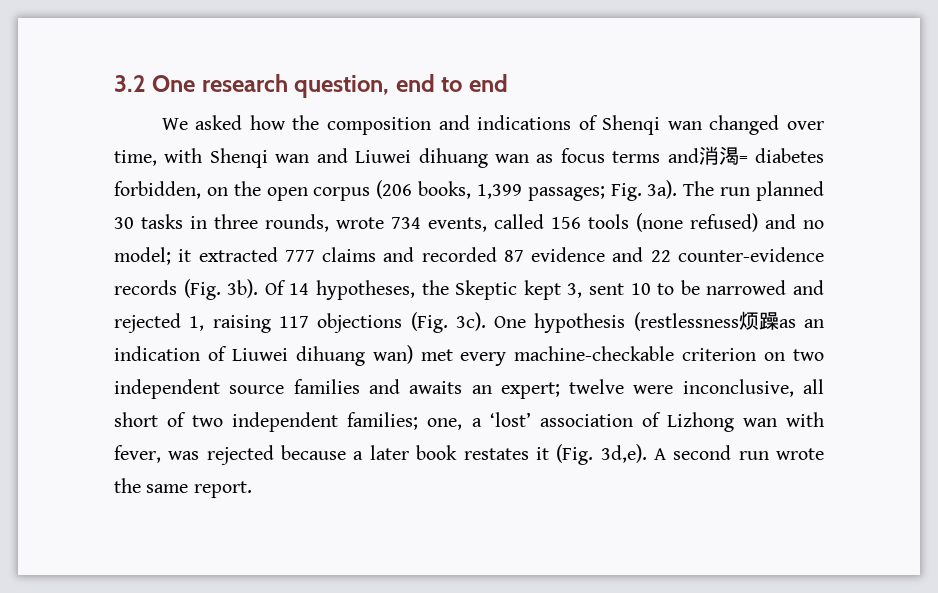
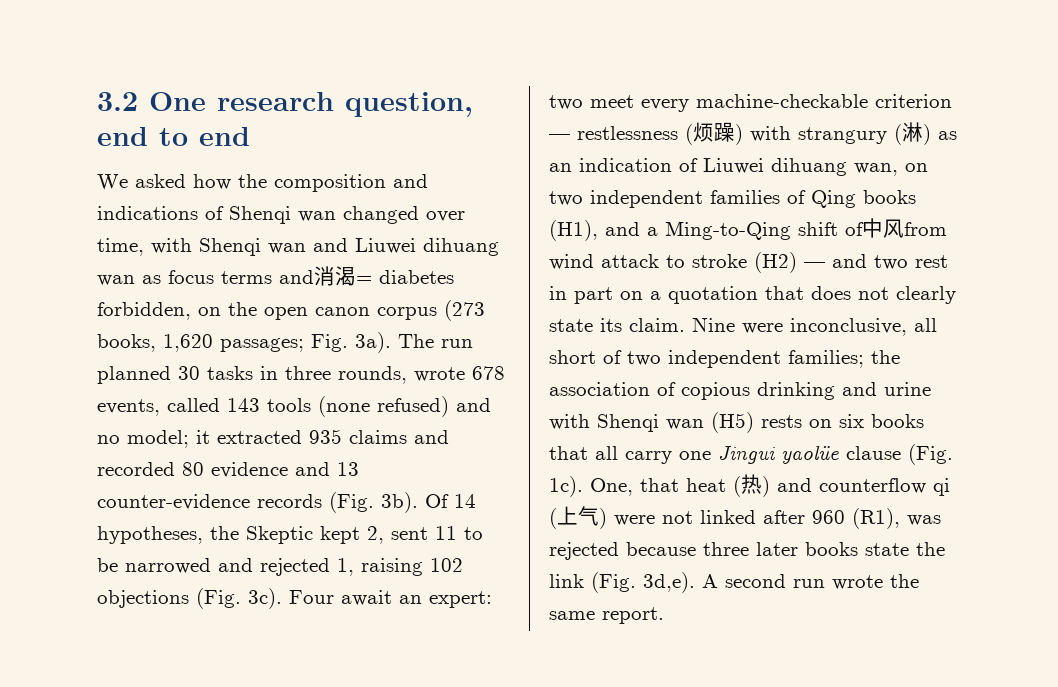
[313,180,522,201] corpus (206 books, 1,399 -> [315,300,485,321] [97,334,213,352] canon corpus (273 books, 1,620
[391,217,421,229] 734 -> [472,366,505,380] 678
[551,217,581,229] 156 -> [227,398,260,412] 143
[284,250,315,262] 777 -> [309,429,342,444] 935
[503,250,524,262] 87 -> [182,462,204,476] 80
[650,250,671,262] 22 -> [337,462,359,476] 13
[567,283,651,298] 3, sent 10 -> [367,526,457,544] 2, sent 11
[278,316,309,328] 117 -> [430,558,463,572] 102
[494,311,779,333] One hypothesis (restlessness烦躁 -> [289,590,492,608] [549,94,952,112] [549,122,931,145] Four await an expert: two meet every machine-checkable criterion — restlessness (烦躁) with strangury (淋)
[372,345,824,366] [114,379,625,399] wan) met every machine-checkable criterion on two independent source families and awaits an expert; twelve -> [854,163,928,176] [549,190,916,208] [549,218,947,241] [549,252,948,273] [549,286,956,304] [549,317,735,332] wan, on two independent families of Qing books (H1), and a Ming-to-Qing shift of中风from wind attack to stroke (H2) — and two rest in part on a quotation that does not clearly state its claim. Nine
[427,412,824,432] [114,445,549,465] one, a ‘lost’ association of Lizhong wan with fever, was rejected because a later book restates it -> [871,350,900,364] [549,382,931,400] [549,412,924,433] [549,444,953,465] [549,474,950,497] [549,506,941,529] [549,542,945,560] [549,574,584,588] the association of copious drinking and urine with Shenqi wan (H5) rests on six books that all carry one Jingui yaolüe clause (Fig. 1c). One, that heat (热) and counterflow qi (上气) were not linked after 960 (R1), was rejected because three later books state the link

